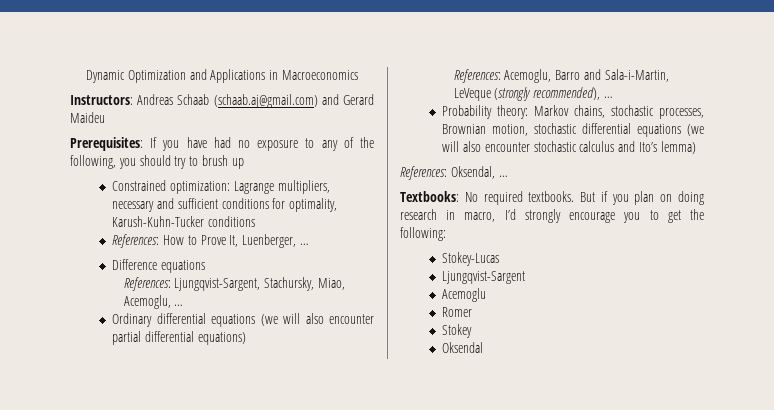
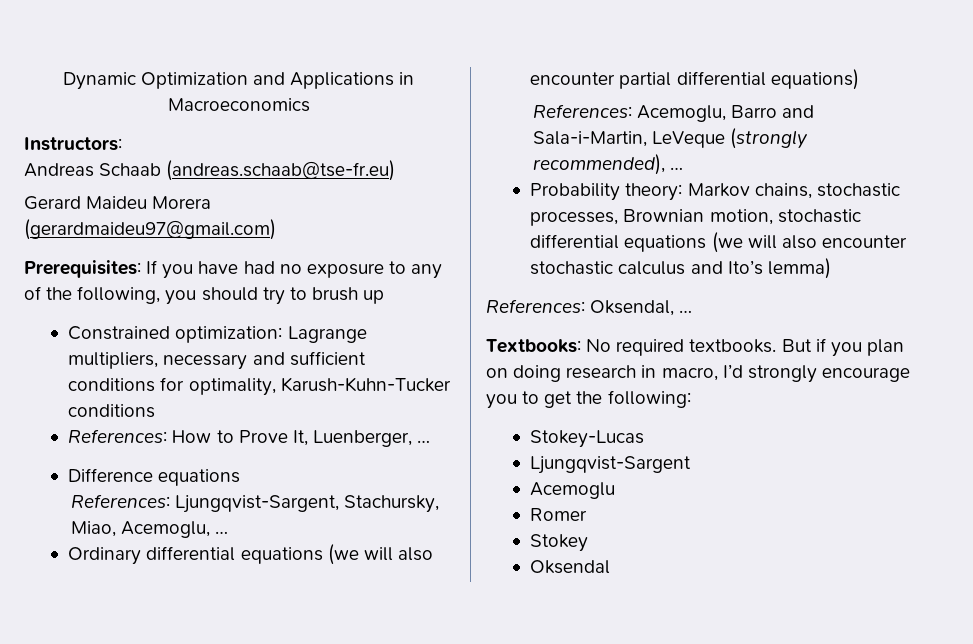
(133, 100) none -> (122, 144) //
[213,94,339,108] (schaab.aj@gmail.com) and -> [166,160,396,181] (andreas.schaab@tse-fr.eu) //
(105, 117) none -> [152,196,212,209] [24,219,276,240] Morera (gerardmaideu97@gmail.com)

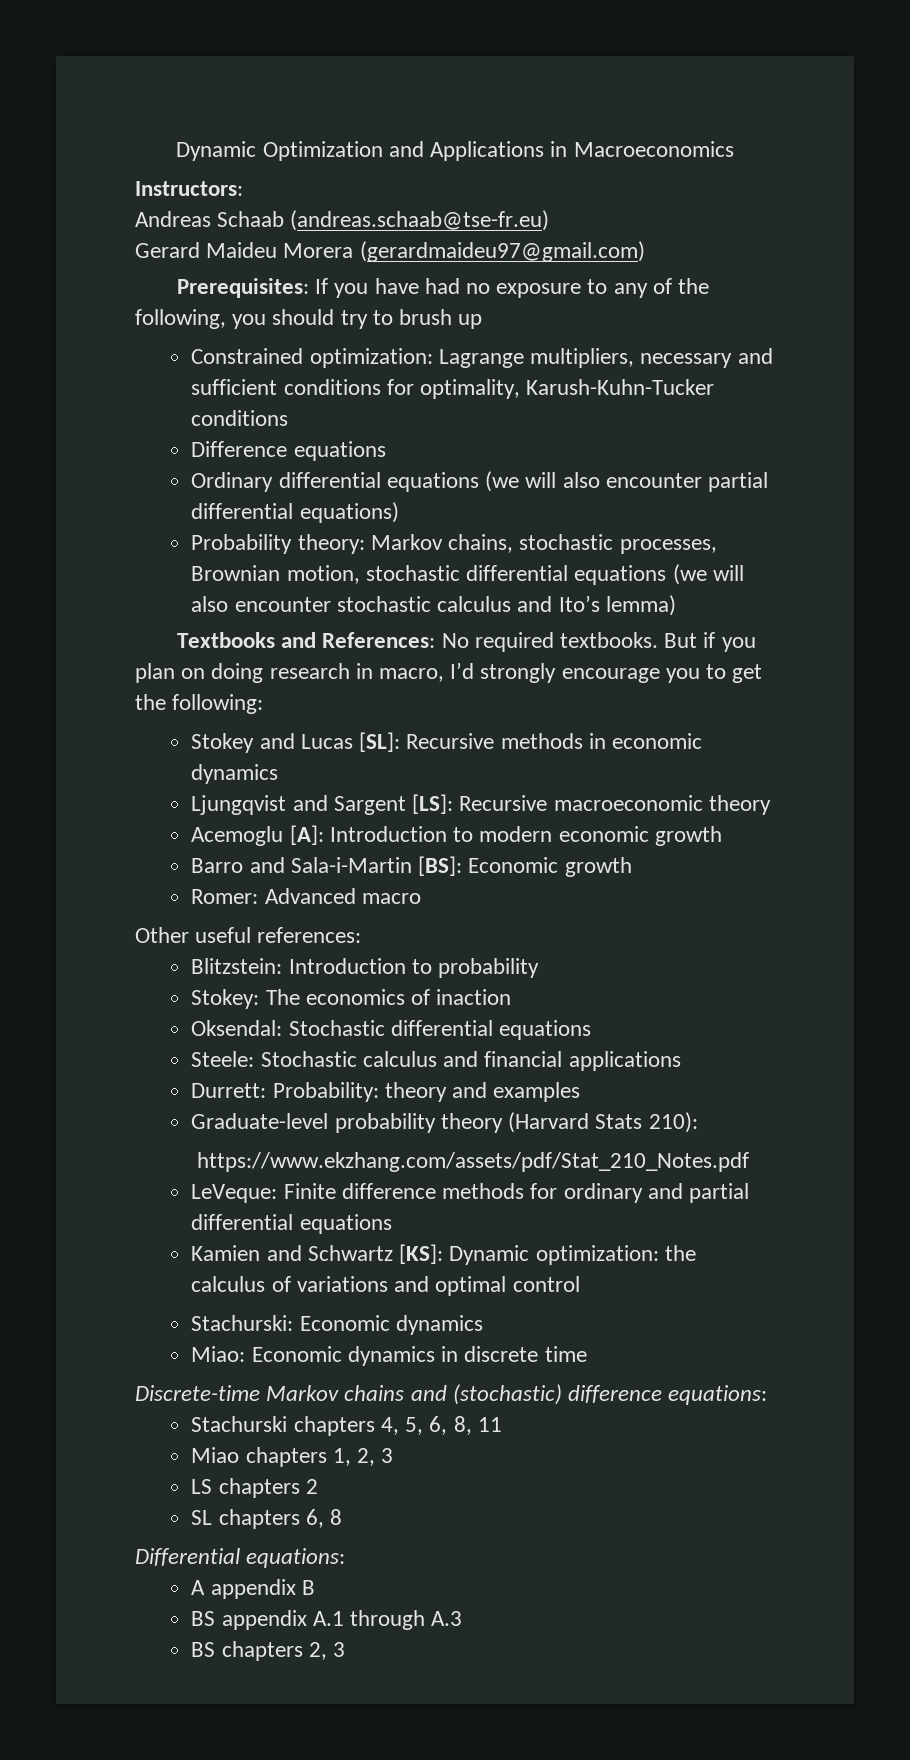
[68,429,431,447] [68,468,241,486] [70,494,439,513] [70,521,228,538] References: How to Prove It, Luenberger, … // Difference equations // References: Ljungqvist-Sargent, Stachursky, Miao, Acemoglu, … -> [191,441,386,461] Difference equations
[532,104,815,122] [532,128,808,149] [532,154,683,175] // References: Acemoglu, Barro and Sala-i-Martin, LeVeque (strongly recommended), … -> (399, 512) none
[486,299,693,316] [486,339,581,353] References: Oksendal, … // Textbooks: -> [176,632,436,648] Textbooks and References:
[530,430,645,448] [530,456,692,474] [530,482,616,499] [530,508,588,521] [530,534,589,552] [530,560,611,574] Stokey-Lucas // Ljungqvist-Sargent // Acemoglu // Romer // Stokey // Oksendal -> [191,732,702,753] [191,764,279,784] [191,794,771,815] [191,825,722,846] [191,856,632,877] [191,888,421,904] [135,927,362,943] [191,958,540,978] [191,989,512,1009] [191,1020,592,1040] [191,1051,681,1071] [191,1082,581,1102] [191,1112,698,1133] [197,1152,750,1172] [191,1183,749,1203] [191,1214,392,1234] [191,1244,696,1265] [191,1276,580,1296] [191,1315,483,1335] [191,1346,587,1366] [135,1384,768,1405] [191,1416,502,1436] [191,1447,394,1467] [191,1478,318,1498] [191,1509,343,1529] [135,1548,346,1568] [191,1579,315,1599] [191,1610,463,1630] [191,1641,346,1661] Stokey and Lucas [SL]: Recursive methods in economic dynamics // Ljungqvist and Sargent [LS]: Recursive macroeconomic theory // Acemoglu [A]: Introduction to modern economic growth // Barro and Sala-i-Martin [BS]: Economic growth // Romer: Advanced macro // Other useful references: // Blitzstein: Introduction to probability // Stokey: The economics of inaction // Oksendal: Stochastic differential equations // Steele: Stochastic calculus and financial applications // Durrett: Probability: theory and examples // Graduate-level probability theory (Harvard Stats 210): // https://www.ekzhang.com/assets/pdf/Stat_210_Notes.pdf // LeVeque: Finite difference methods for ordinary and partial differential equations // Kamien and Schwartz [KS]: Dynamic optimization: the calculus of variations and optimal control // Stachurski: Economic dynamics // Miao: Economic dynamics in discrete time // Discrete-time Markov chains and (stochastic) difference equations: // Stachurski chapters 4, 5, 6, 8, 11 // Miao chapters 1, 2, 3 // LS chapters 2 // SL chapters 6, 8 // Differential equations: // A appendix B // BS appendix A.1 through A.3 // BS chapters 2, 3

